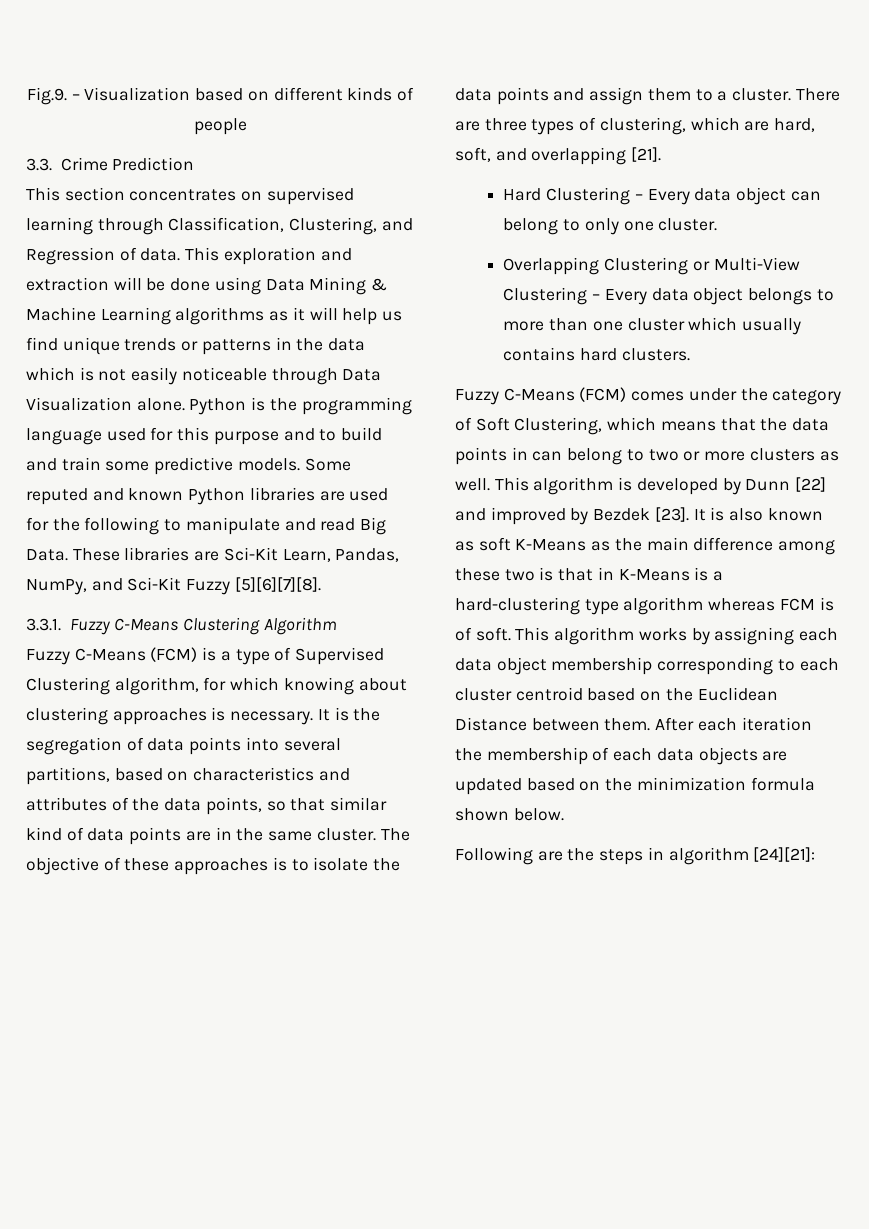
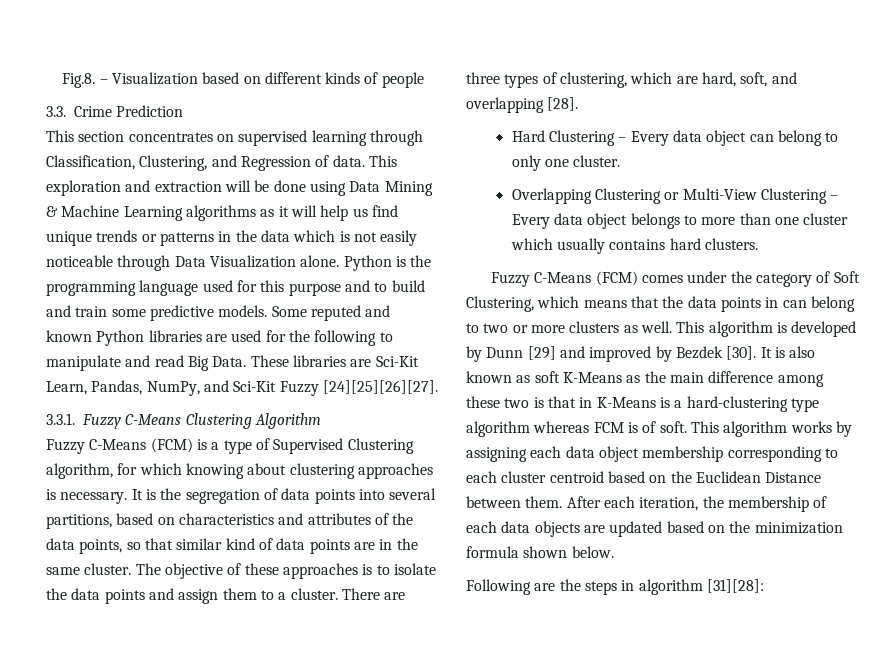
[26,87,67,105] Fig.9. -> [62,73,96,88] Fig.8.
[234,577,321,592] [5][6][7][8]. -> [322,380,438,394] [24][25][26][27].
[631,147,662,162] [21]. -> [547,97,579,111] [28].
[795,477,827,492] [22] -> [527,346,556,360] [29]
[654,507,689,522] [23]. -> [726,346,757,360] [30].
[741,717,812,731] iteration -> [639,497,699,511] iteration,
[753,847,816,862] [24][21]: -> [706,579,764,593] [31][28]:

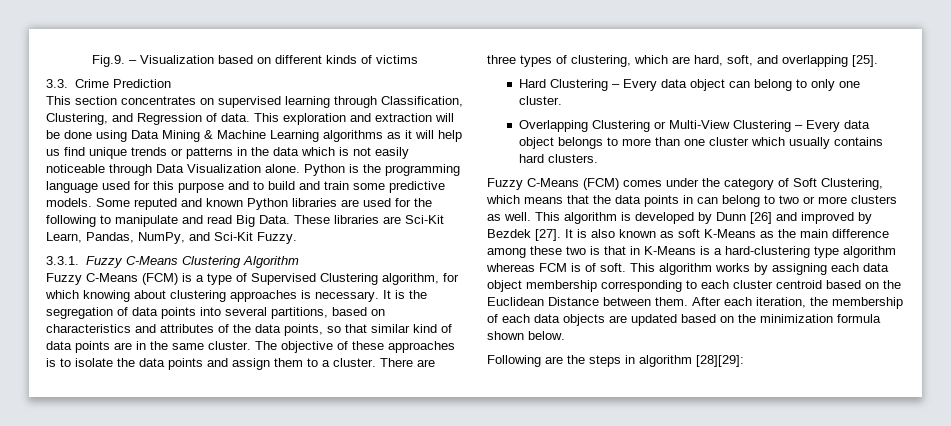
[62,73,96,88] Fig.8. -> [92,55,125,67] Fig.9.
[381,72,424,88] people -> [376,55,418,64] victims
[279,380,438,396] Fuzzy [24][25][26][27]. -> [257,232,297,244] Fuzzy.
[547,97,579,111] [28]. -> [852,55,878,67] [25].
[527,346,556,360] [29] -> [750,212,772,224] [26]
[726,346,757,360] [30]. -> [535,229,561,241] [27].
[706,579,764,593] [31][28]: -> [696,355,744,367] [28][29]:

